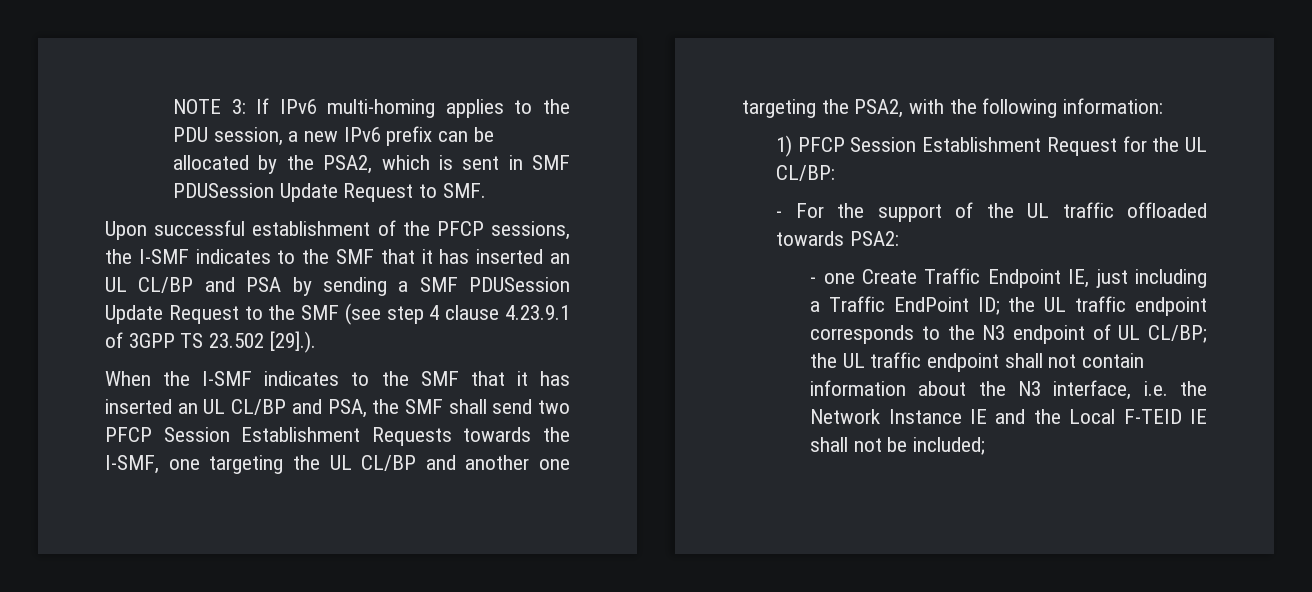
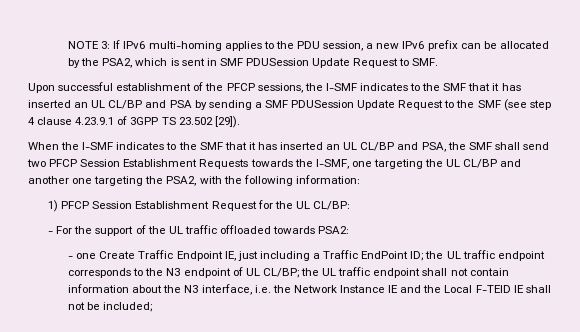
[269,331,316,353] [29].). -> [214,116,240,128] [29]).

